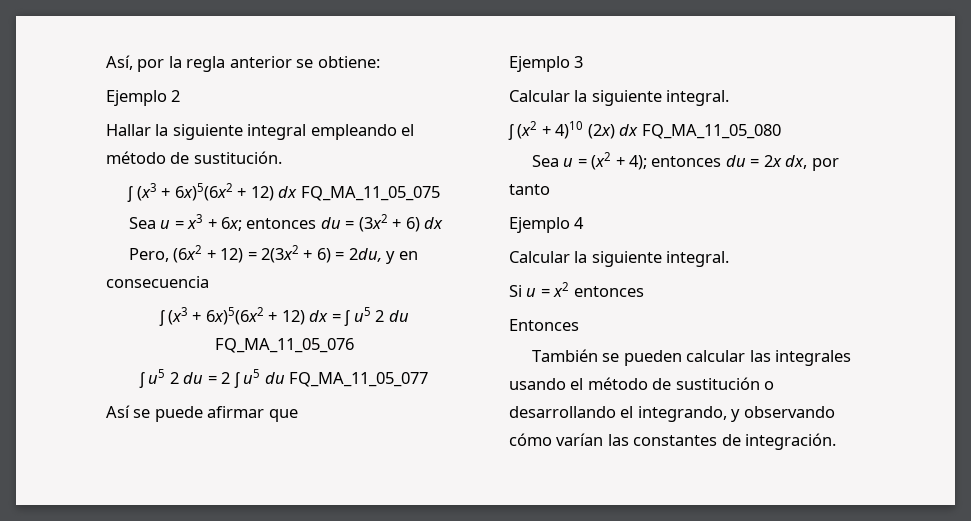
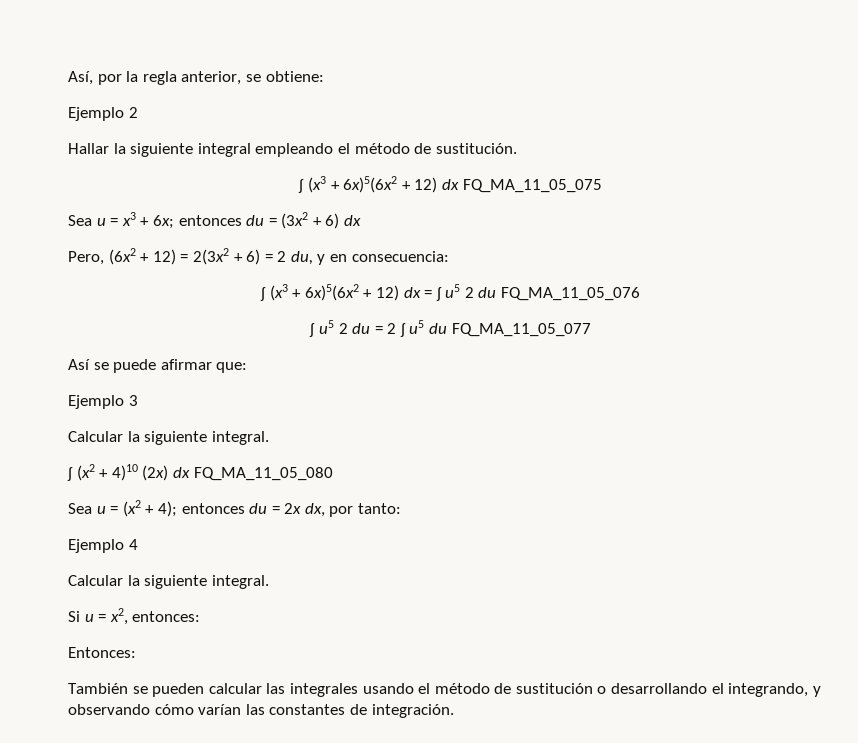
[229,56,292,68] anterior -> [181,71,242,85] anterior,
[348,248,382,262] 2du, -> [277,251,313,265] 2 du,
[106,276,209,288] consecuencia -> [351,251,449,262] consecuencia:
[268,409,298,422] que -> [216,362,248,373] que:
[509,184,550,195] tanto -> [358,503,402,514] tanto:
[553,282,644,297] [509,319,579,331] x2 entonces // Entonces -> [109,608,201,625] [68,647,136,658] x2, entonces: // Entonces:

